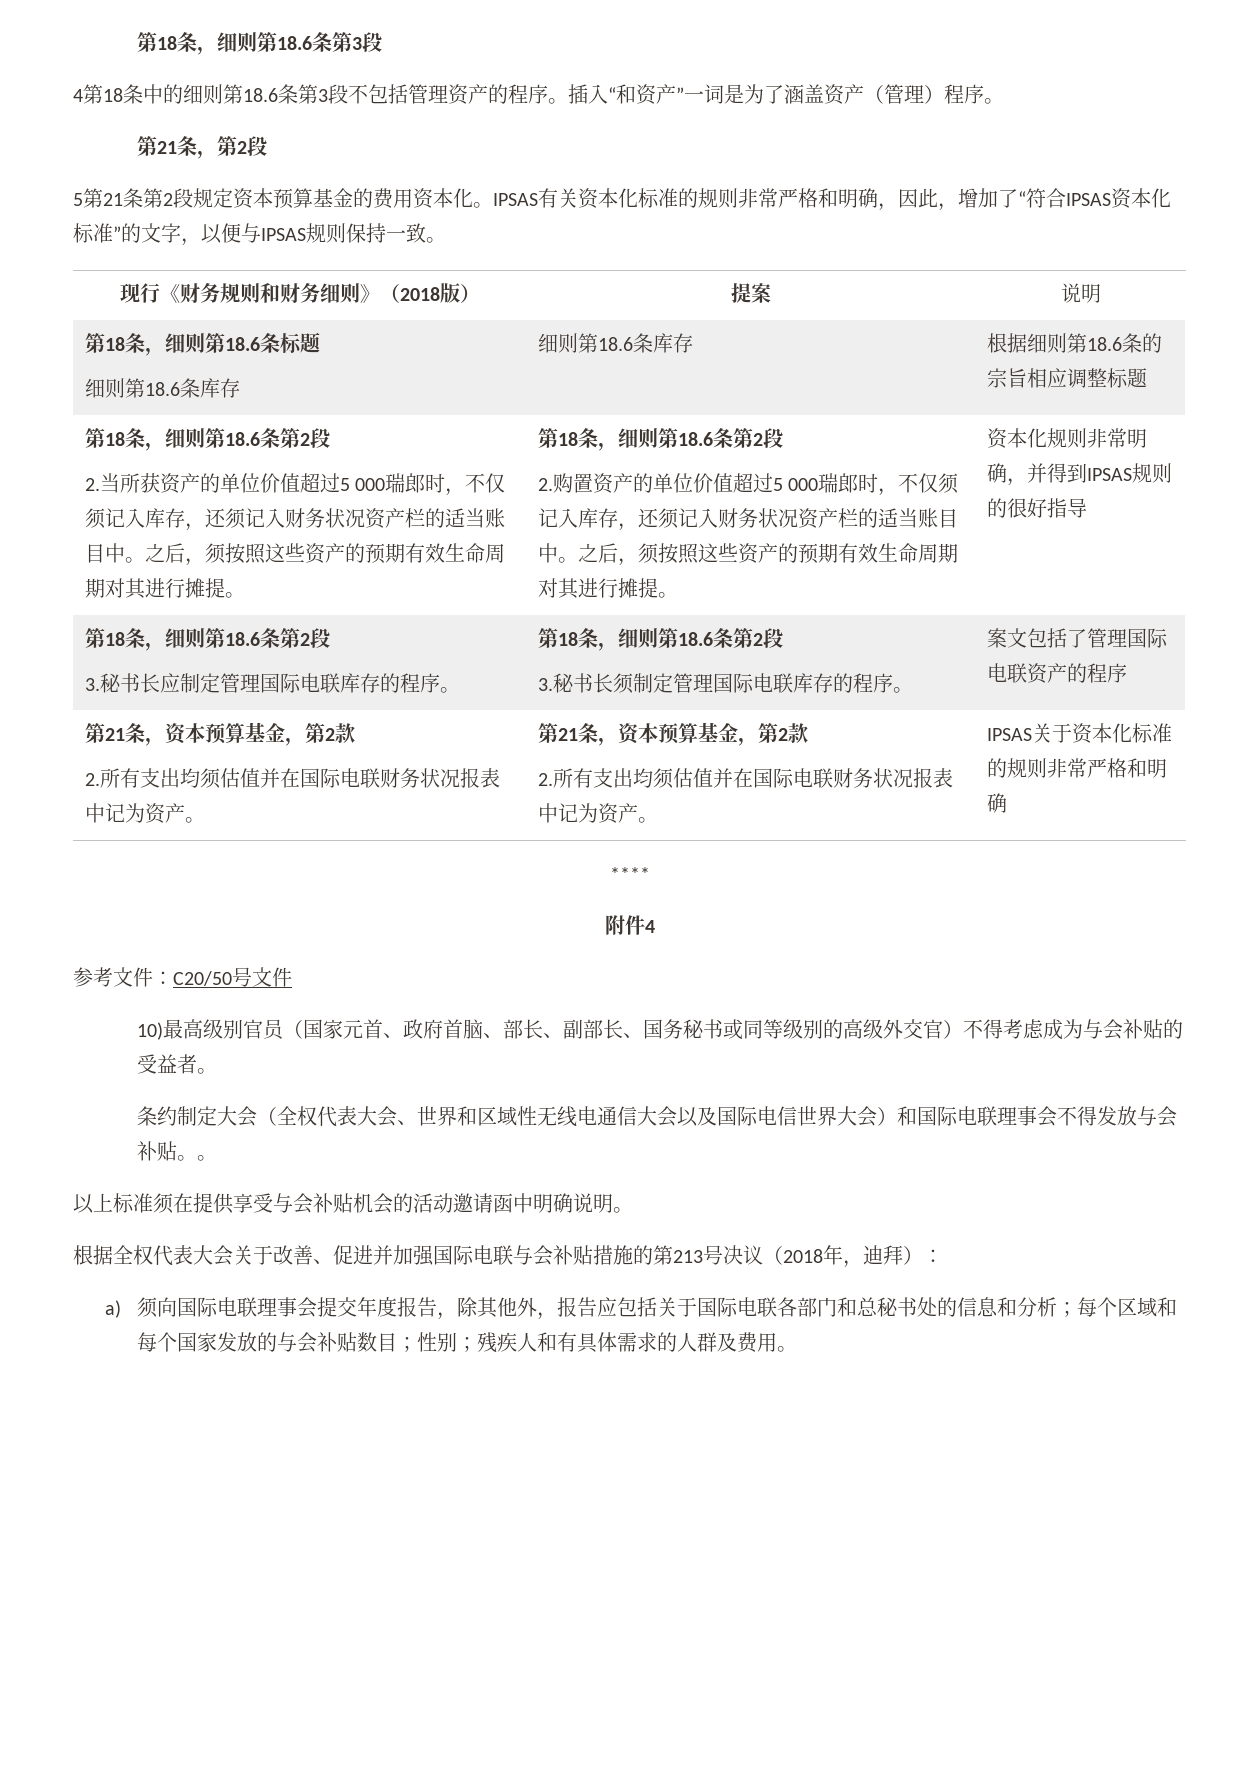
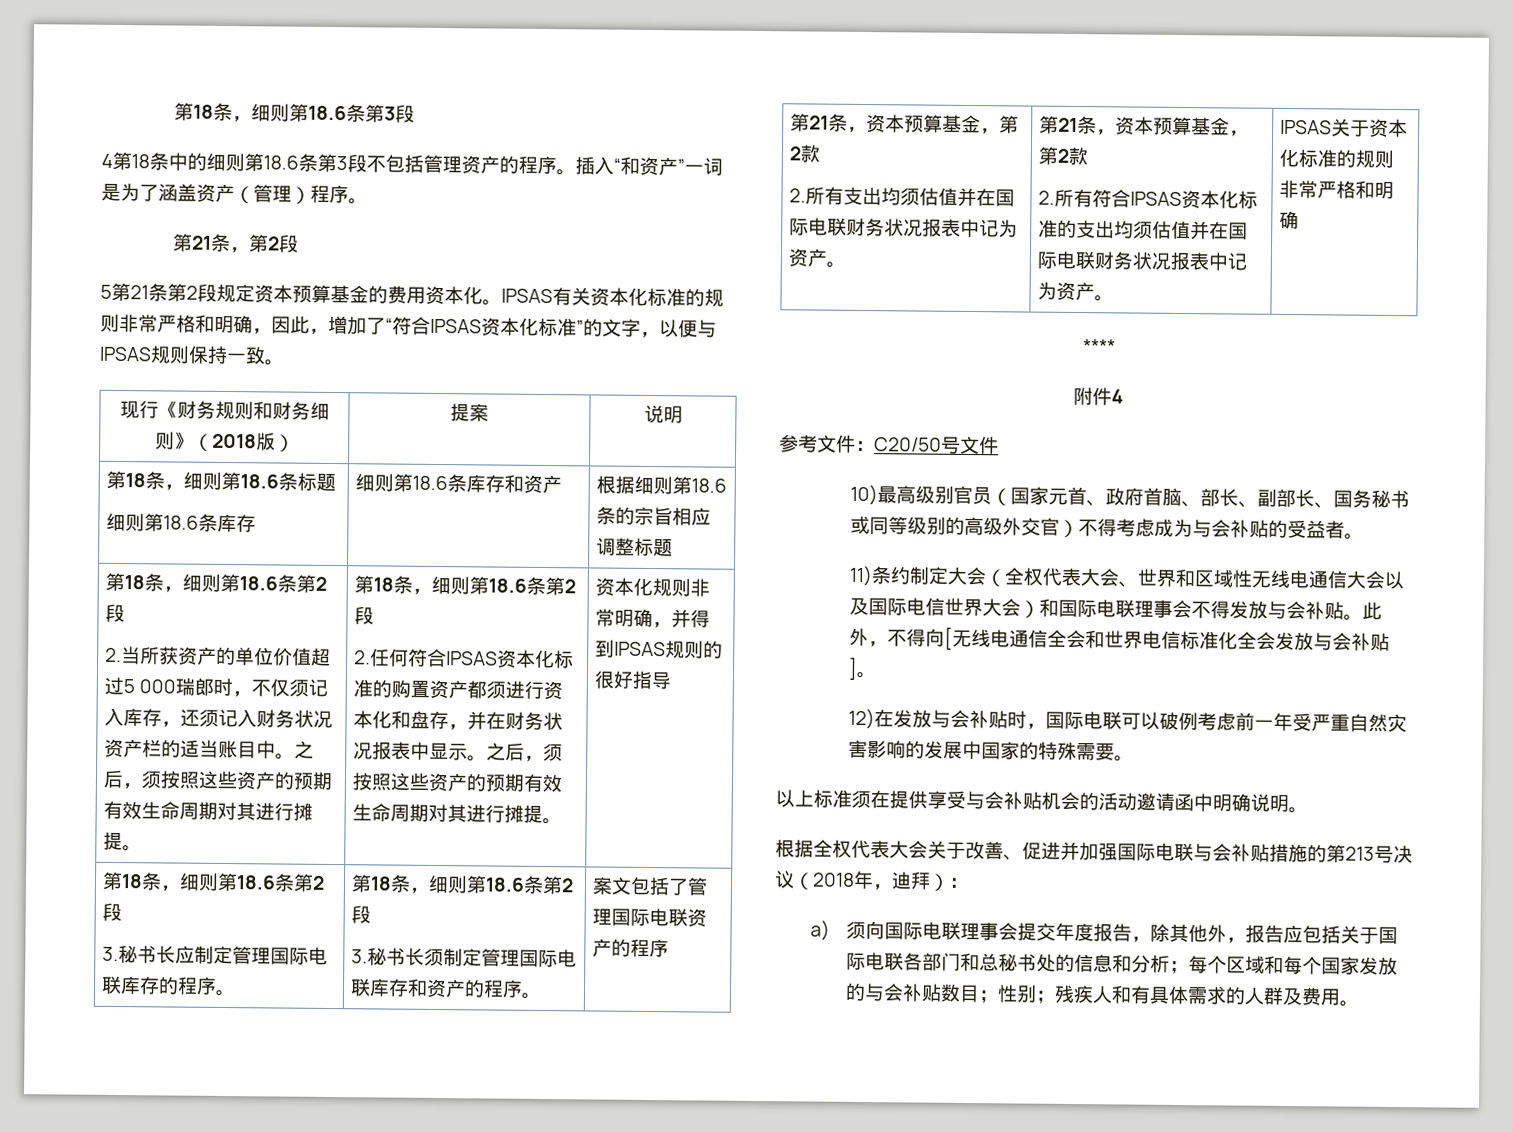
(693, 343) none -> [504,474,563,494] 和资产
[552,473,960,496] [537,508,958,531] [537,543,558,563] 购置资产的单位价值超过5 000瑞郎时，不仅须记入库存，还须记入财务状况资产栏的适当账目中 -> [370,648,575,669] [353,679,564,700] [353,710,564,731] [353,741,469,761] 任何符合IPSAS资本化标准的购置资产都须进行资本化和盘存，并在财务状况报表中显示
(833, 683) none -> [407,978,467,998] 和资产
(593, 778) none -> [1092,189,1259,209] [1038,219,1078,239] 符合IPSAS资本化标准的
(217, 1071) none -> [849,565,874,587] 11)
(197, 1158) none -> [1362,601,1383,620] [849,626,1391,651] [848,656,878,680] [848,708,1408,733] [848,739,1116,761] 此外，不得向[无线电通信全会和世界电信标准化全会发放与会补贴]。 // 12)在发放与会补贴时，国际电联可以破例考虑前一年受严重自然灾害影响的发展中国家的特殊需要

